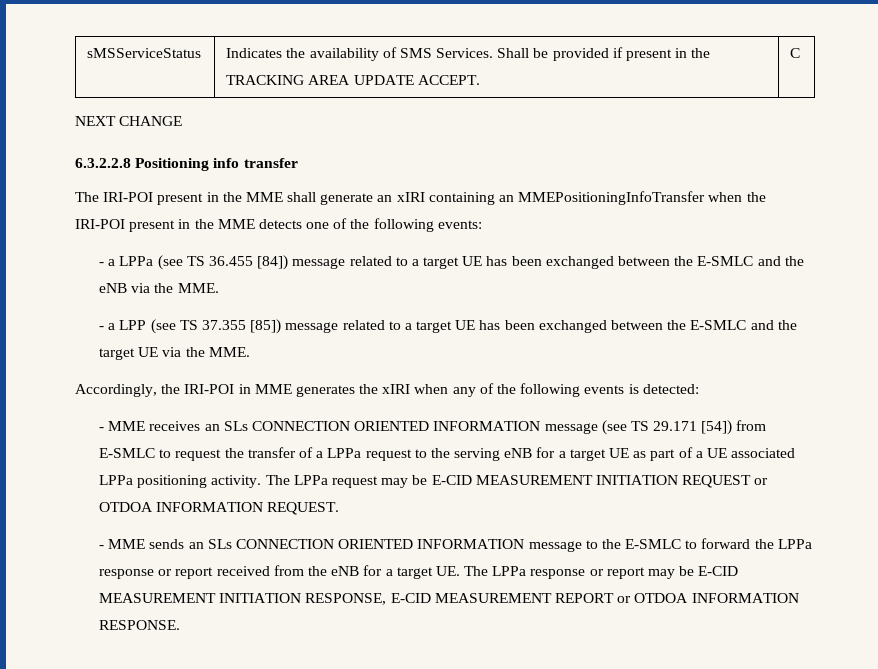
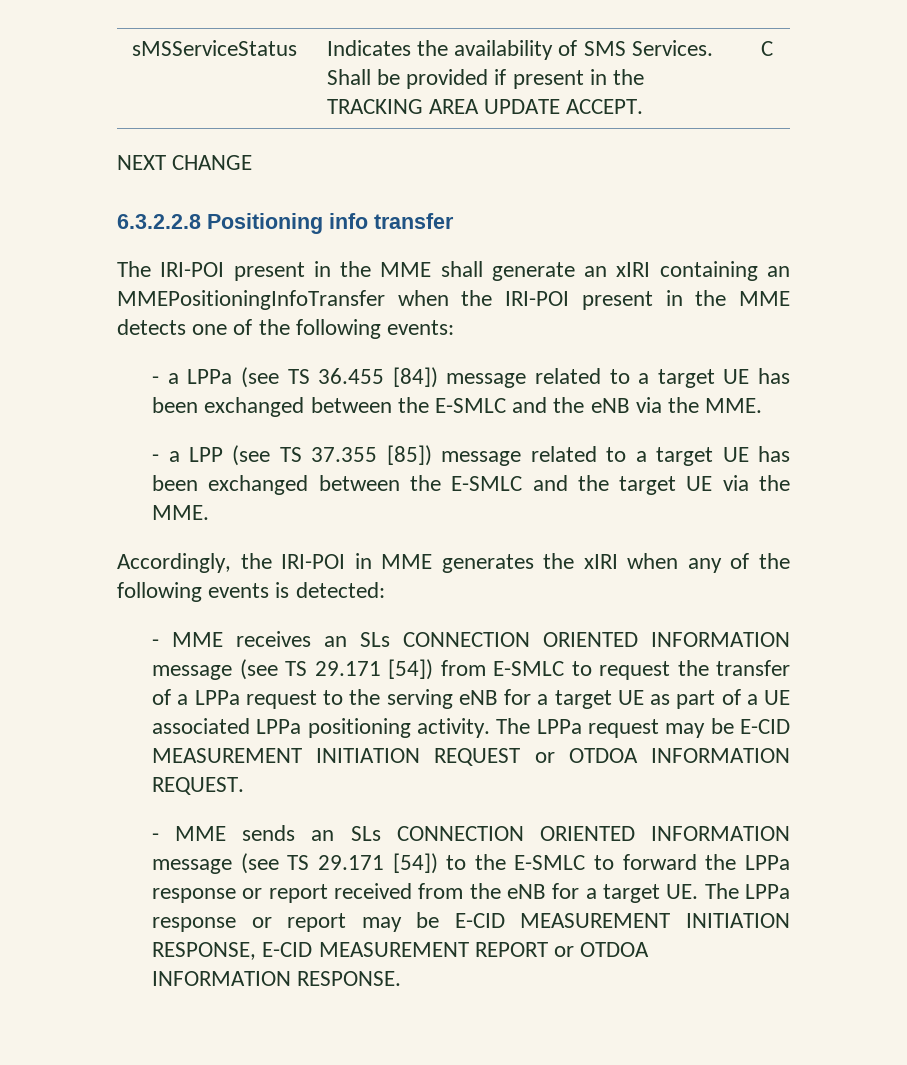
(582, 546) none -> [240,853,438,874] (see TS 29.171 [54])

